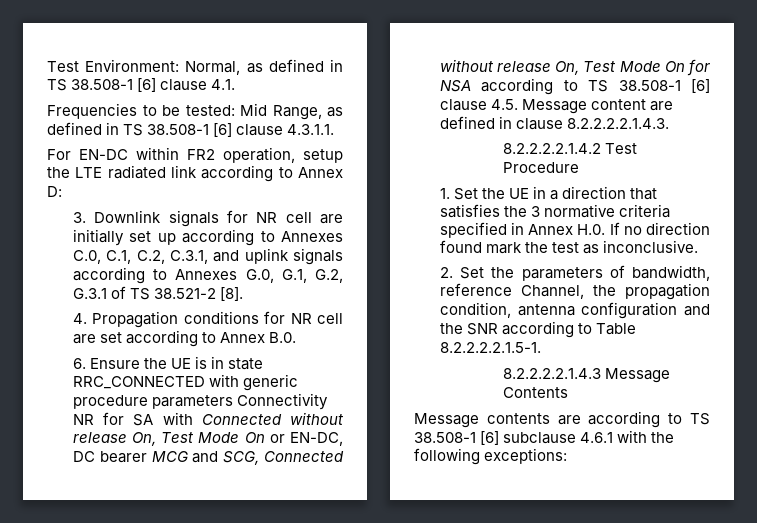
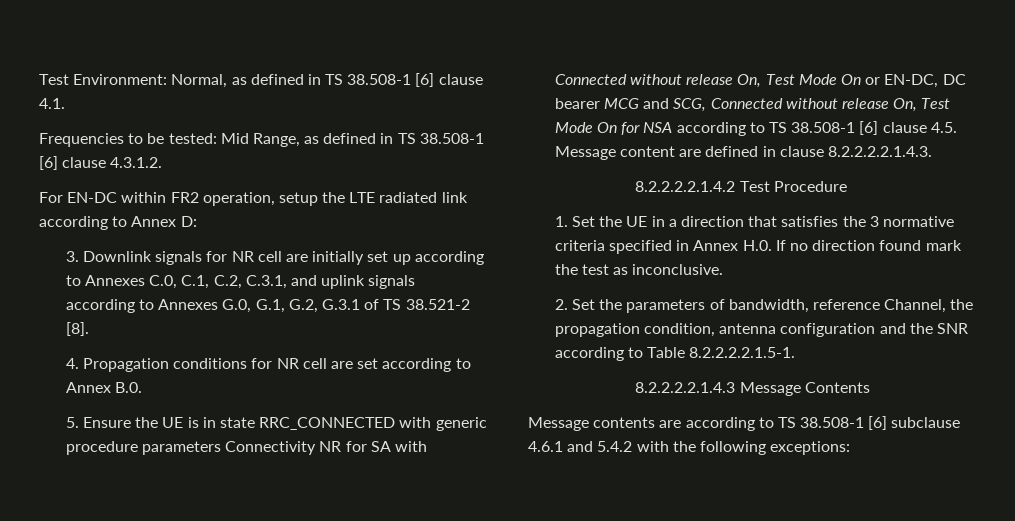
[287,124,335,135] 4.3.1.1. -> [110,157,163,168] 4.3.1.2.
[72,358,86,369] 6. -> [65,417,79,428] 5.
(614, 437) none -> [567,441,633,452] and 5.4.2

